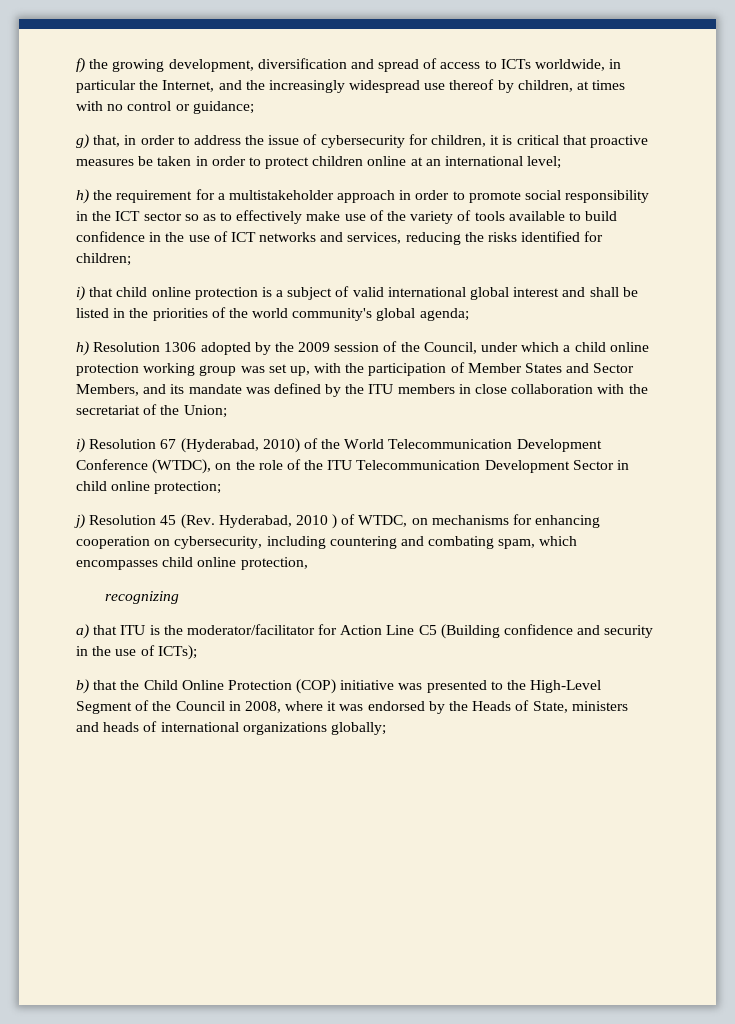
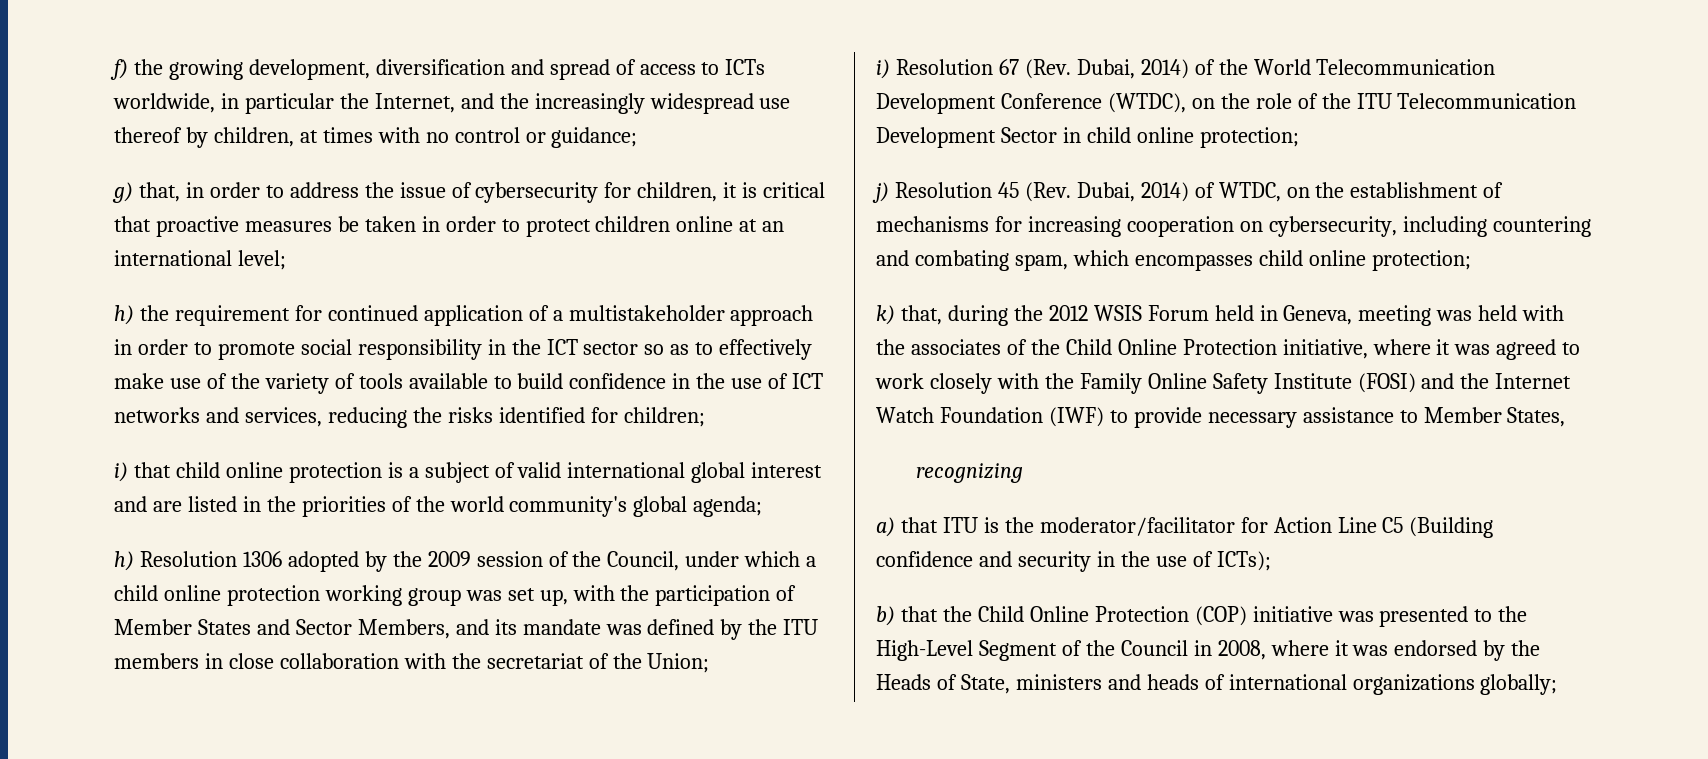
(215, 194) none -> [327,305,549,326] continued application of
[589,287,638,297] shall be -> [152,501,182,512] are
[180,438,300,453] (Hyderabad, 2010) -> [1024,59,1189,79] (Rev. Dubai, 2014)
[218,514,428,529] Hyderabad, 2010 ) of WTDC, on -> [1076,182,1504,202] Dubai, 2014) of WTDC, on the establishment of
[535,515,601,528] enhancing -> [1027,216,1121,237] increasing
[240,557,308,570] protection, -> [1371,250,1471,271] [876,305,1565,326] [876,339,1581,360] [875,373,1572,394] [876,407,1566,428] protection; // k) that, during the 2012 WSIS Forum held in Geneva, meeting was held with the associates of the Child Online Protection initiative, where it was agreed to work closely with the Family Online Safety Institute (FOSI) and the Internet Watch Foundation (IWF) to provide necessary assistance to Member States,

